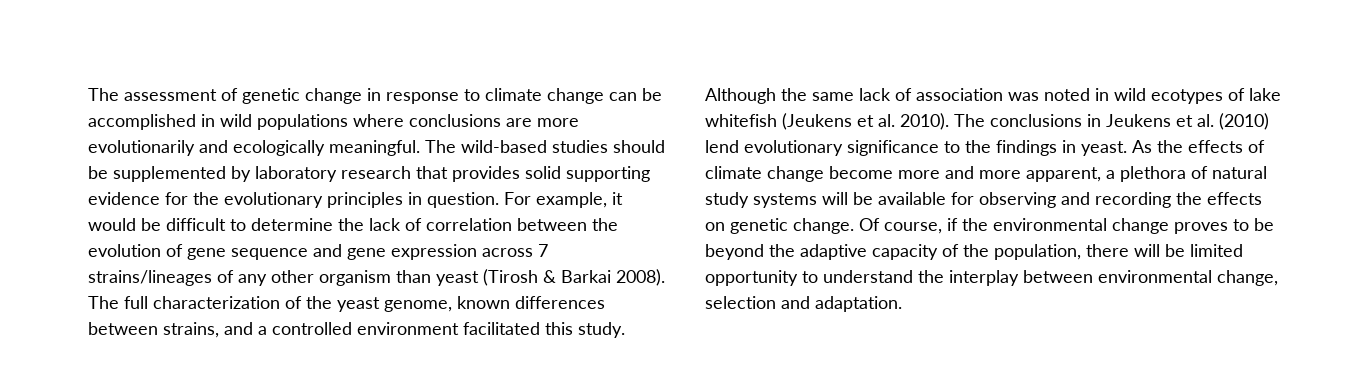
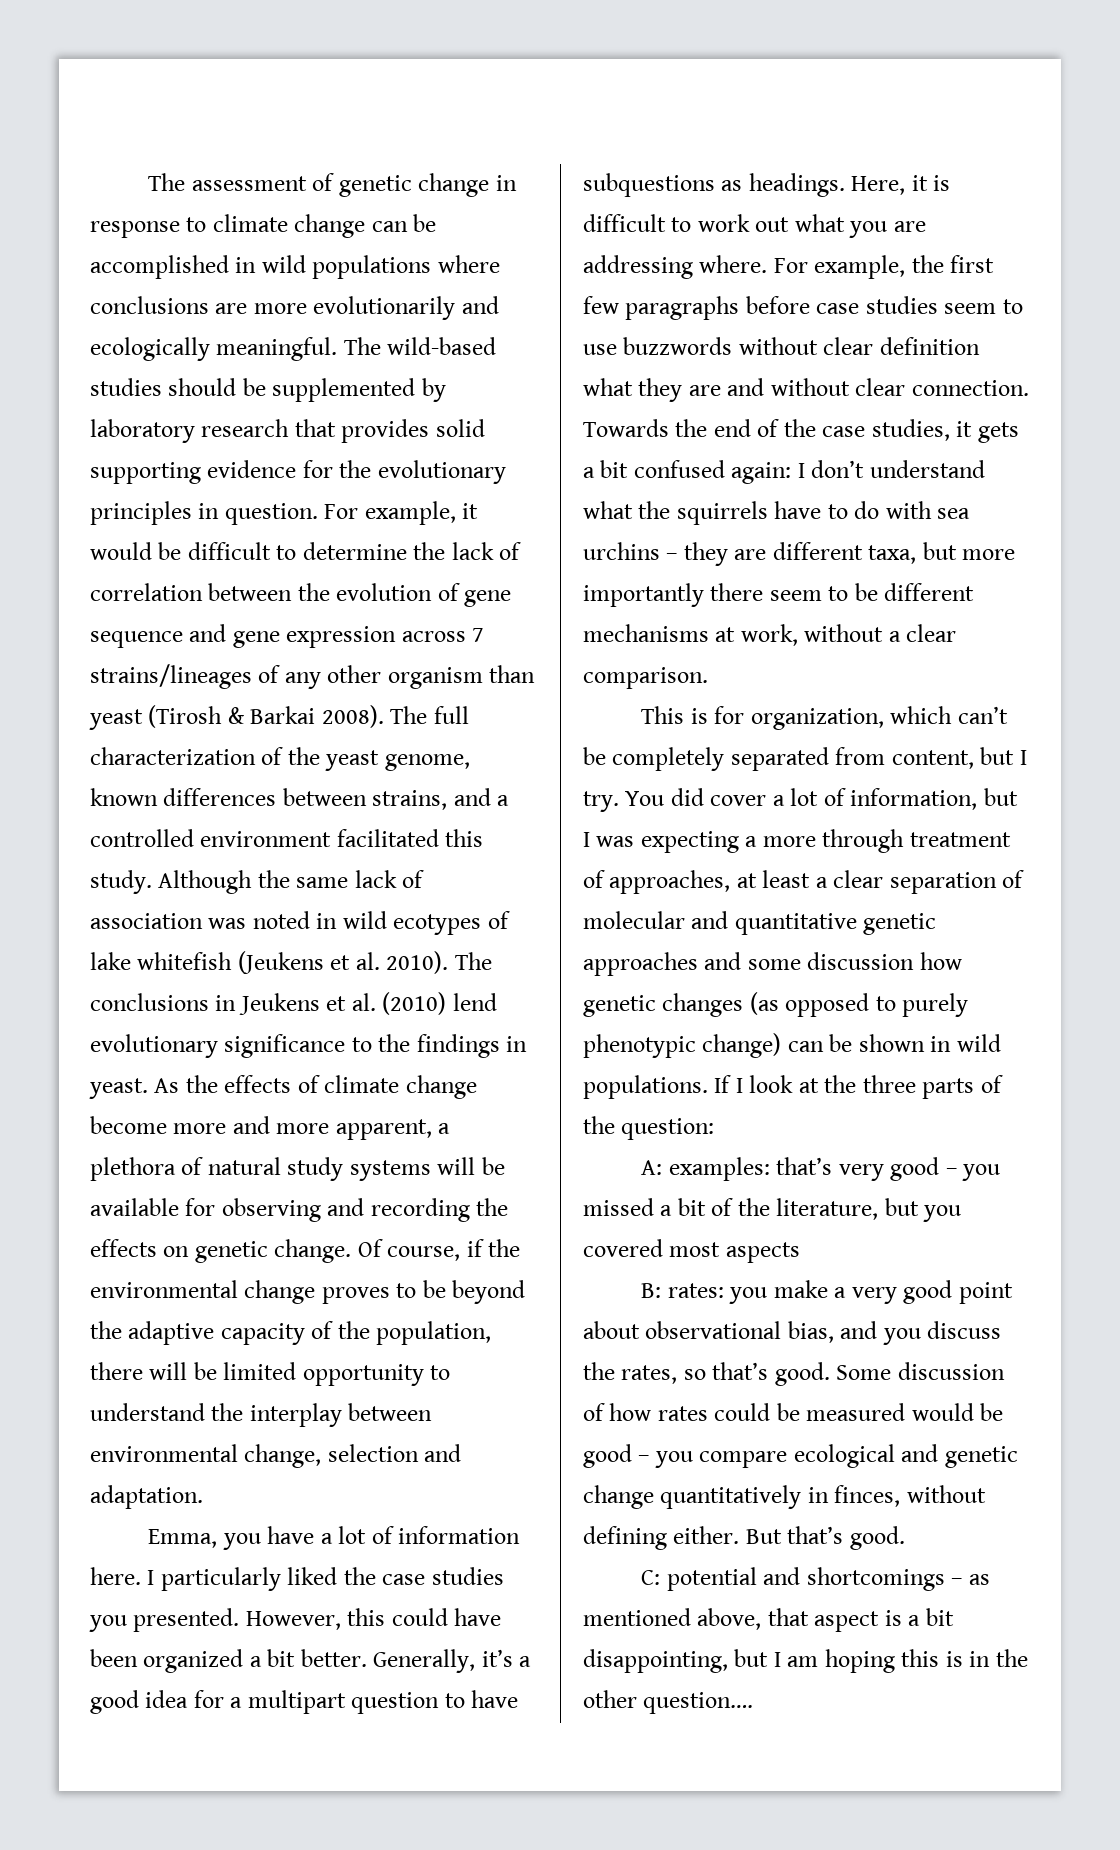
(902, 304) none -> [148,1526,521,1550] [90,1567,504,1591] [89,1608,502,1632] [90,1649,532,1673] [90,1690,519,1714] [583,173,951,197] [583,214,926,238] [583,255,995,279] [583,296,1023,320] [583,337,980,355] [583,378,1029,402] [583,419,1019,443] [583,460,985,484] [583,501,971,525] [583,542,1016,566] [583,583,975,607] [583,624,957,646] [583,667,708,689] [641,706,1008,730] [583,747,1027,771] [583,788,1018,812] [583,829,1011,853] [583,870,1025,894] [583,911,937,935] [583,952,962,976] [583,992,969,1017] [583,1033,1001,1058] [583,1075,1003,1099] [583,1116,715,1140] [641,1157,1001,1181] [583,1198,962,1222] [583,1239,800,1263] [641,1280,1013,1304] [583,1321,1002,1345] [583,1362,1005,1386] [583,1403,1004,1421] [583,1444,1018,1468] [583,1485,986,1509] [583,1526,905,1550] [641,1567,990,1591] [583,1608,954,1632] [583,1649,1028,1673] [583,1690,754,1714] // Emma, you have a lot of information here. I particularly liked the case studies you presented. However, this could have been organized a bit better. Generally, it’s a good idea for a multipart question to have subquestions as headings. Here, it is difficult to work out what you are addressing where. For example, the first few paragraphs before case studies seem to use buzzwords without clear definition what they are and without clear connection. Towards the end of the case studies, it gets a bit confused again: I don’t understand what the squirrels have to do with sea urchins – they are different taxa, but more importantly there seem to be different mechanisms at work, without a clear comparison. // This is for organization, which can’t be completely separated from content, but I try. You did cover a lot of information, but I was expecting a more through treatment of approaches, at least a clear separation of molecular and quantitative genetic approaches and some discussion how genetic changes (as opposed to purely phenotypic change) can be shown in wild populations. If I look at the three parts of the question: // A: examples: that’s very good – you missed a bit of the literature, but you covered most aspects // B: rates: you make a very good point about observational bias, and you discuss the rates, so that’s good. Some discussion of how rates could be measured would be good – you compare ecological and genetic change quantitatively in finces, without defining either. But that’s good. // C: potential and shortcomings – as mentioned above, that aspect is a bit disappointing, but I am hoping this is in the other question….

